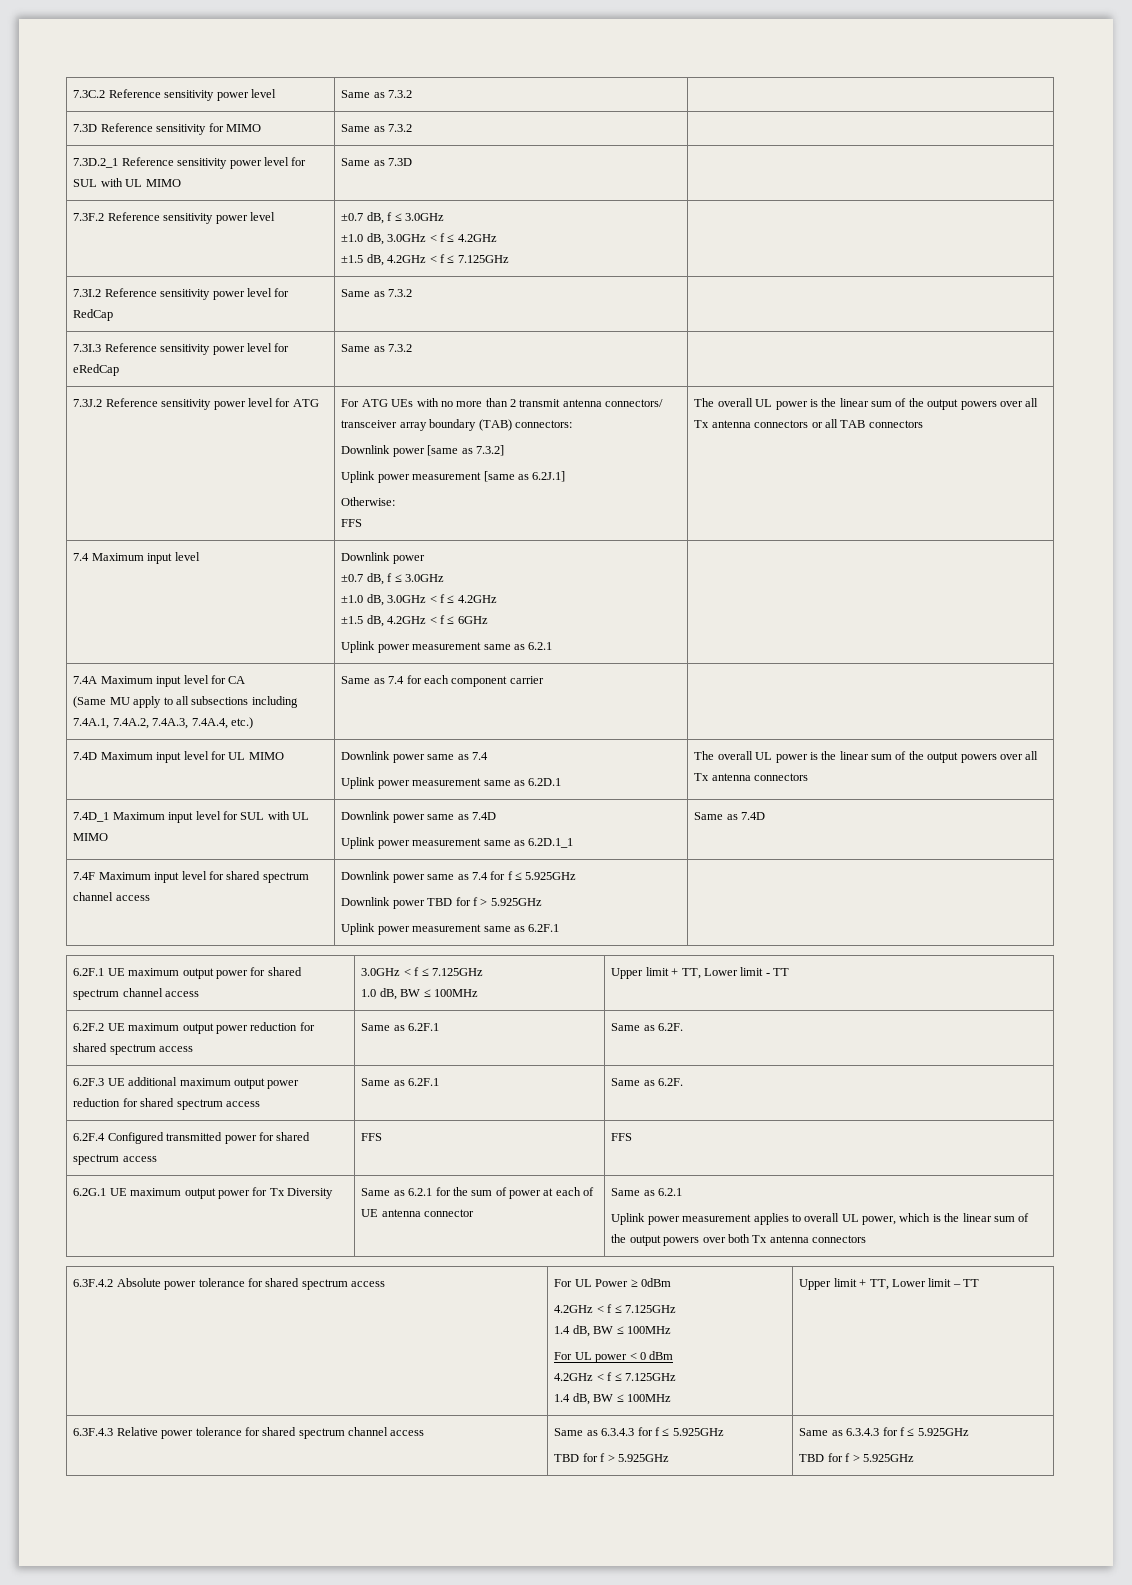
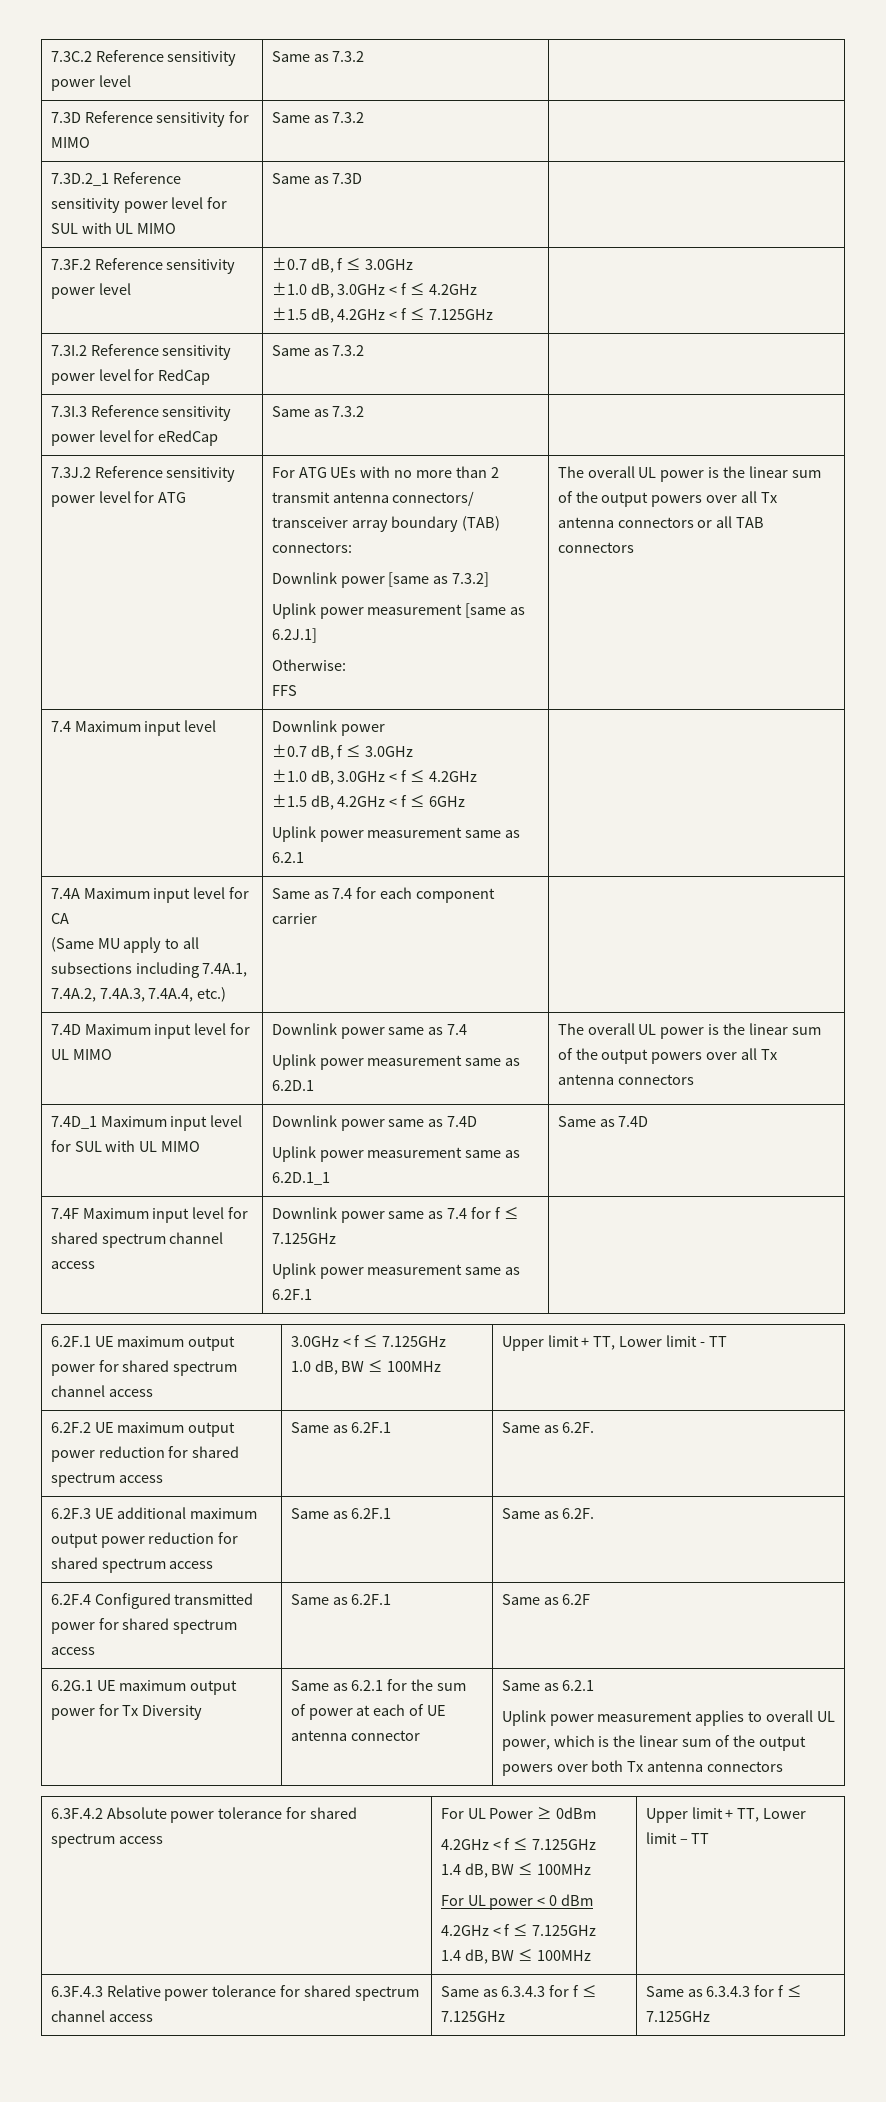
[525,872,577,880] [341,897,542,909] 5.925GHz // Downlink power TBD for f > 5.925GHz -> [271,1233,336,1244] 7.125GHz
[361,1133,383,1141] [611,1133,633,1141] FFS | FFS -> [290,1594,392,1605] [501,1594,591,1605] Same as 6.2F.1 | Same as 6.2F
[672,1428,724,1436] [554,1453,669,1462] [799,1427,969,1436] [799,1453,914,1462] 5.925GHz // TBD for f > 5.925GHz | Same as 6.3.4.3 for f ≤ 5.925GHz // TBD for f > 5.925GHz -> [440,2011,505,2022] [645,1985,803,1997] [645,2011,710,2022] 7.125GHz | Same as 6.3.4.3 for f ≤ 7.125GHz

